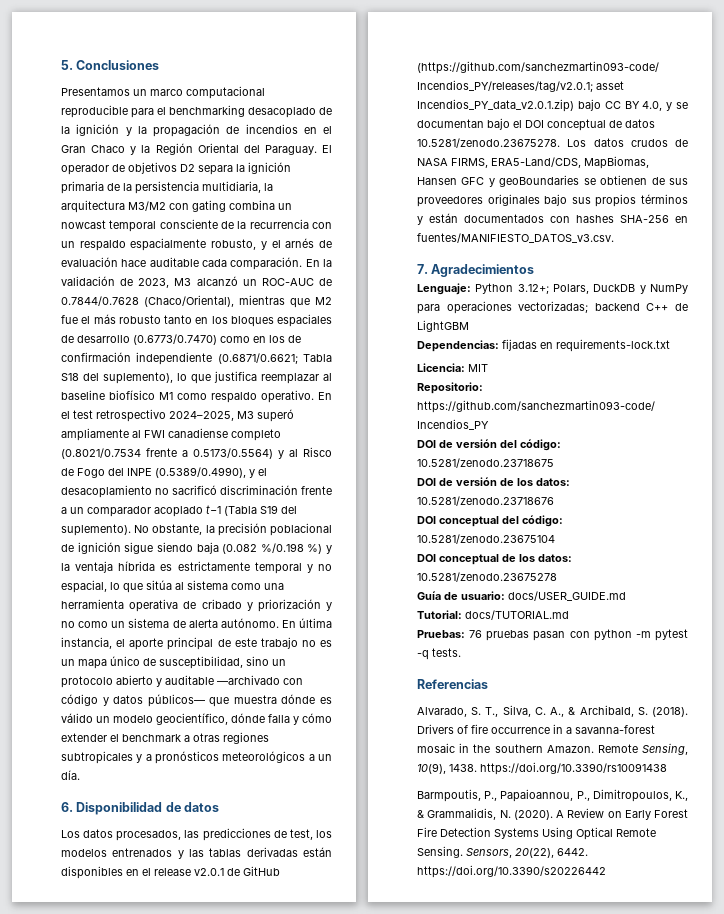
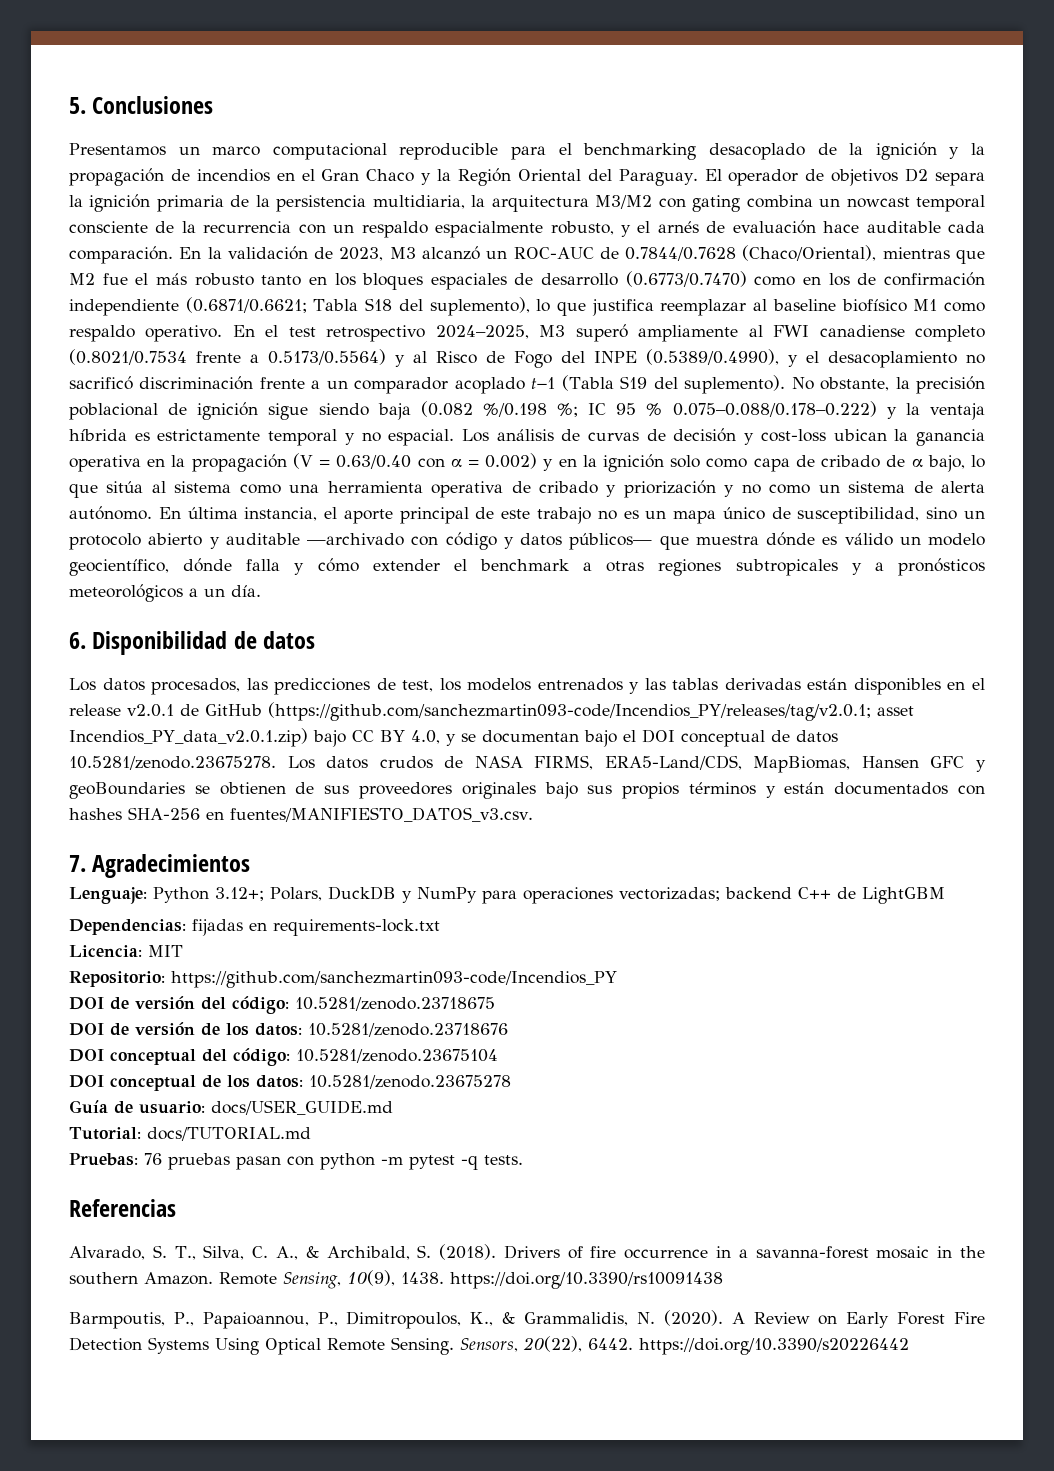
[307,544,323,554] %) -> [557,401,877,417] %; IC 95 % 0.075–0.088/0.178–0.222)
[61,580,107,593] espacial, -> [388,428,986,446] [69,453,965,472] espacial. Los análisis de curvas de decisión y cost-loss ubican la ganancia operativa en la propagación (V = 0.63/0.40 con α = 0.002) y en la ignición solo como capa de cribado de α bajo,

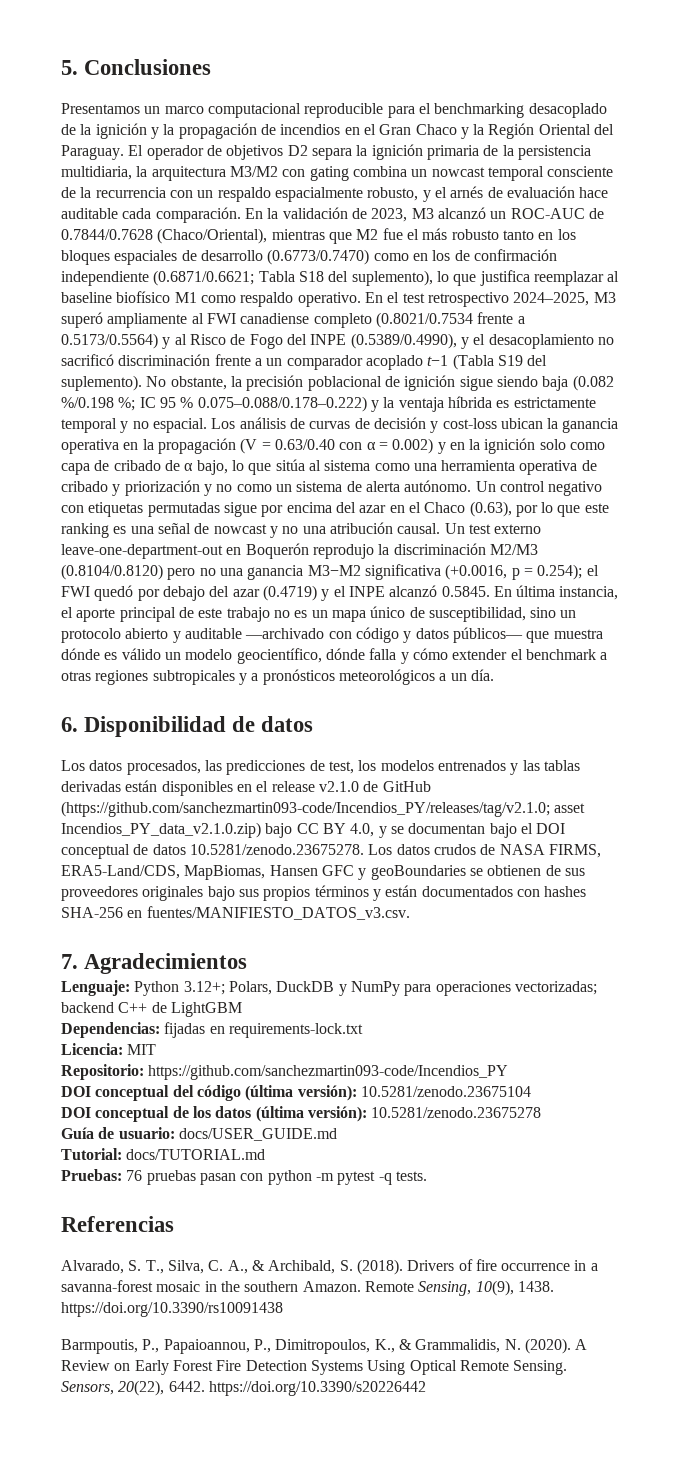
(152, 513) none -> [475,481,603,496] [61,501,609,517] [61,522,542,538] [61,543,538,559] [61,564,599,580] [61,585,490,601] Un control negativo con etiquetas permutadas sigue por encima del azar en el Chaco (0.63), por lo que este ranking es una señal de nowcast y no una atribución causal. Un test externo leave-one-department-out en Boquerón reprodujo la discriminación M2/M3 (0.8104/0.8120) pero no una ganancia M3−M2 significativa (+0.0016, p = 0.254); el FWI quedó por debajo del azar (0.4719) y el INPE alcanzó 0.5845.
[127,704,174,717] v2.0.1 -> [318,781,359,792] v2.1.0
[268,702,914,721] [69,728,308,747] (https://github.com/sanchezmartin093-code/Incendios_PY/releases/tag/v2.0.1; asset Incendios_PY_data_v2.0.1.zip) -> [61,801,586,817] [61,822,261,838] (https://github.com/sanchezmartin093-code/Incendios_PY/releases/tag/v2.1.0; asset Incendios_PY_data_v2.1.0.zip)
[69,996,495,1014] [69,1022,508,1037] // DOI de versión del código: 10.5281/zenodo.23718675 // DOI de versión de los datos: 10.5281/zenodo.23718676 -> (509, 1072) none
[233,1048,290,1066] código: -> [196,1085,357,1101] código (última versión):
[256,1075,303,1088] datos: -> [215,1106,367,1122] datos (última versión):

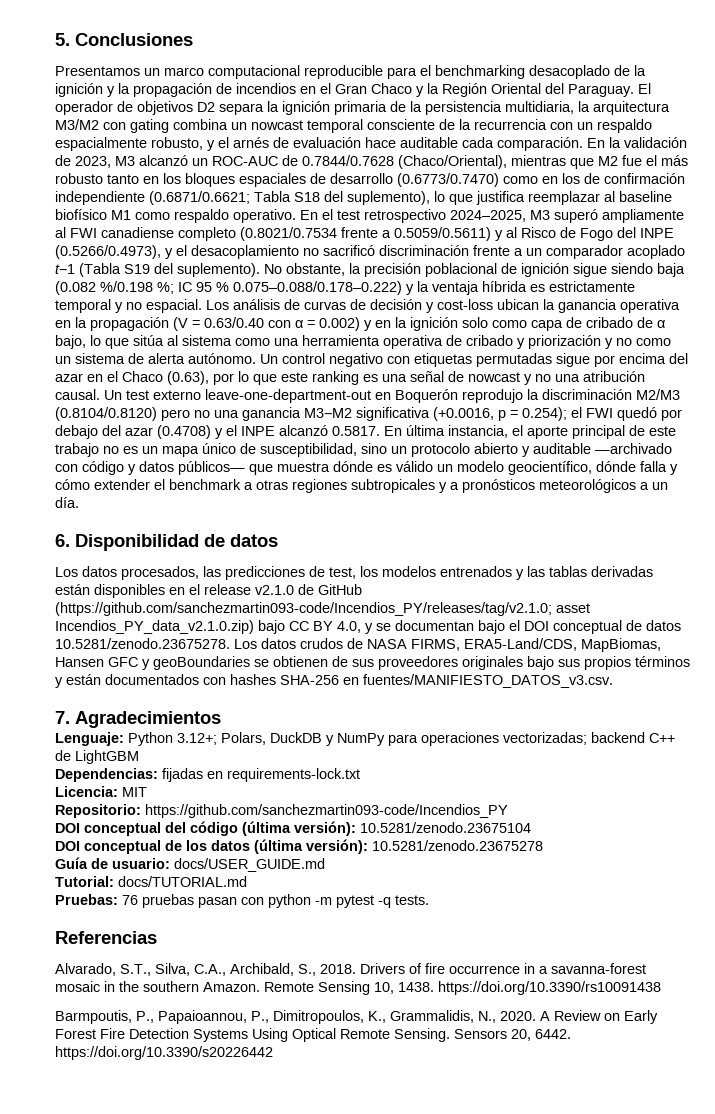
[61,333,158,349] 0.5173/0.5564) -> [394,227,491,241] 0.5059/0.5611)
[350,333,457,349] (0.5389/0.4990), -> [55,245,161,259] (0.5266/0.4973),
[262,585,317,601] (0.4719) -> [157,425,211,439] (0.4708)
[441,586,490,597] 0.5845. -> [332,426,380,436] 0.5817.
[128,1259,403,1275] S. T., Silva, C. A., & Archibald, S. (2018). -> [120,963,356,976] S.T., Silva, C.A., Archibald, S., 2018.
[418,1280,514,1296] Sensing, 10(9), -> [318,981,394,995] Sensing 10,
[398,1338,571,1354] & Grammalidis, N. (2020). -> [390,1010,536,1023] Grammalidis, N., 2020.
[61,1380,165,1396] Sensors, 20(22), -> [454,1029,531,1041] Sensors 20,

